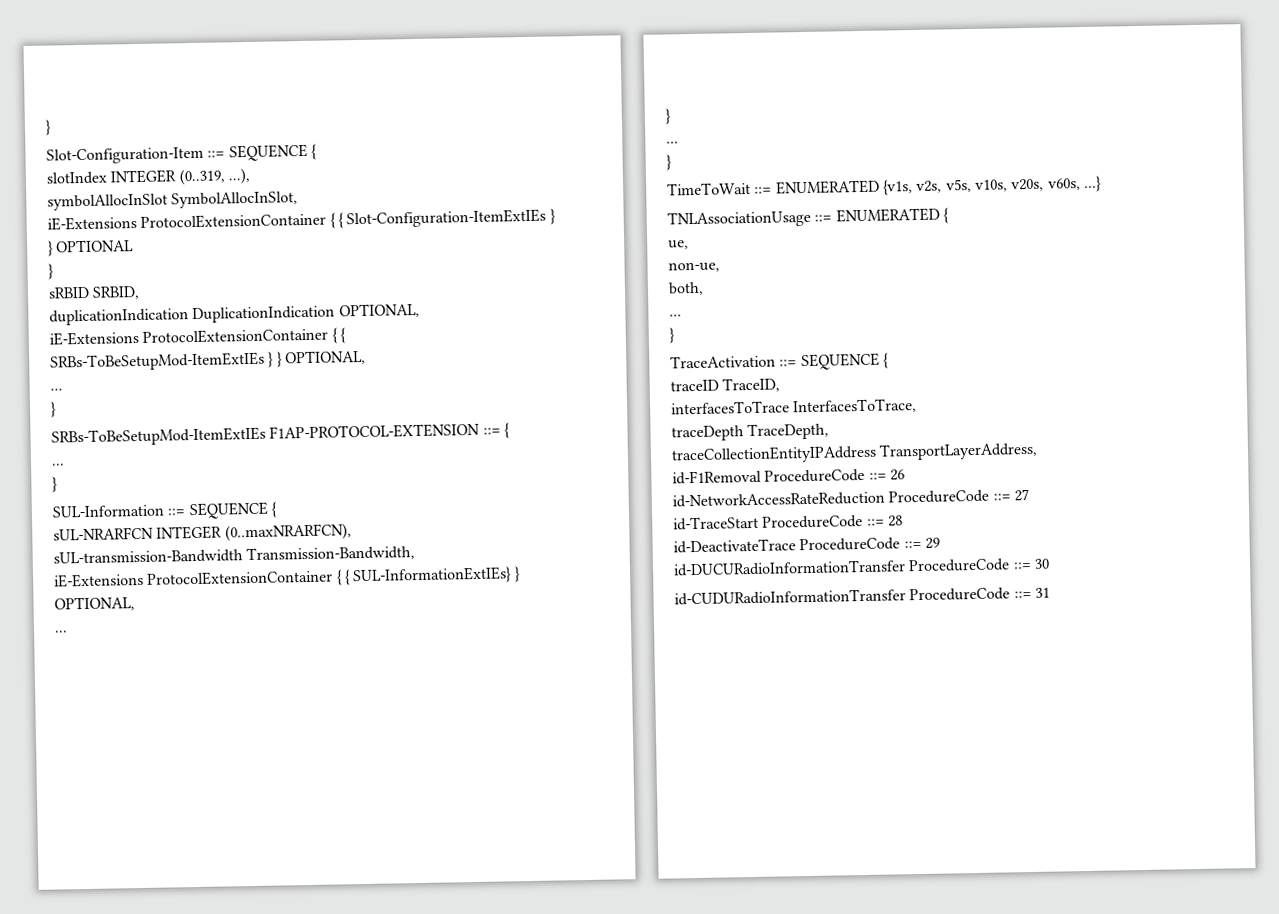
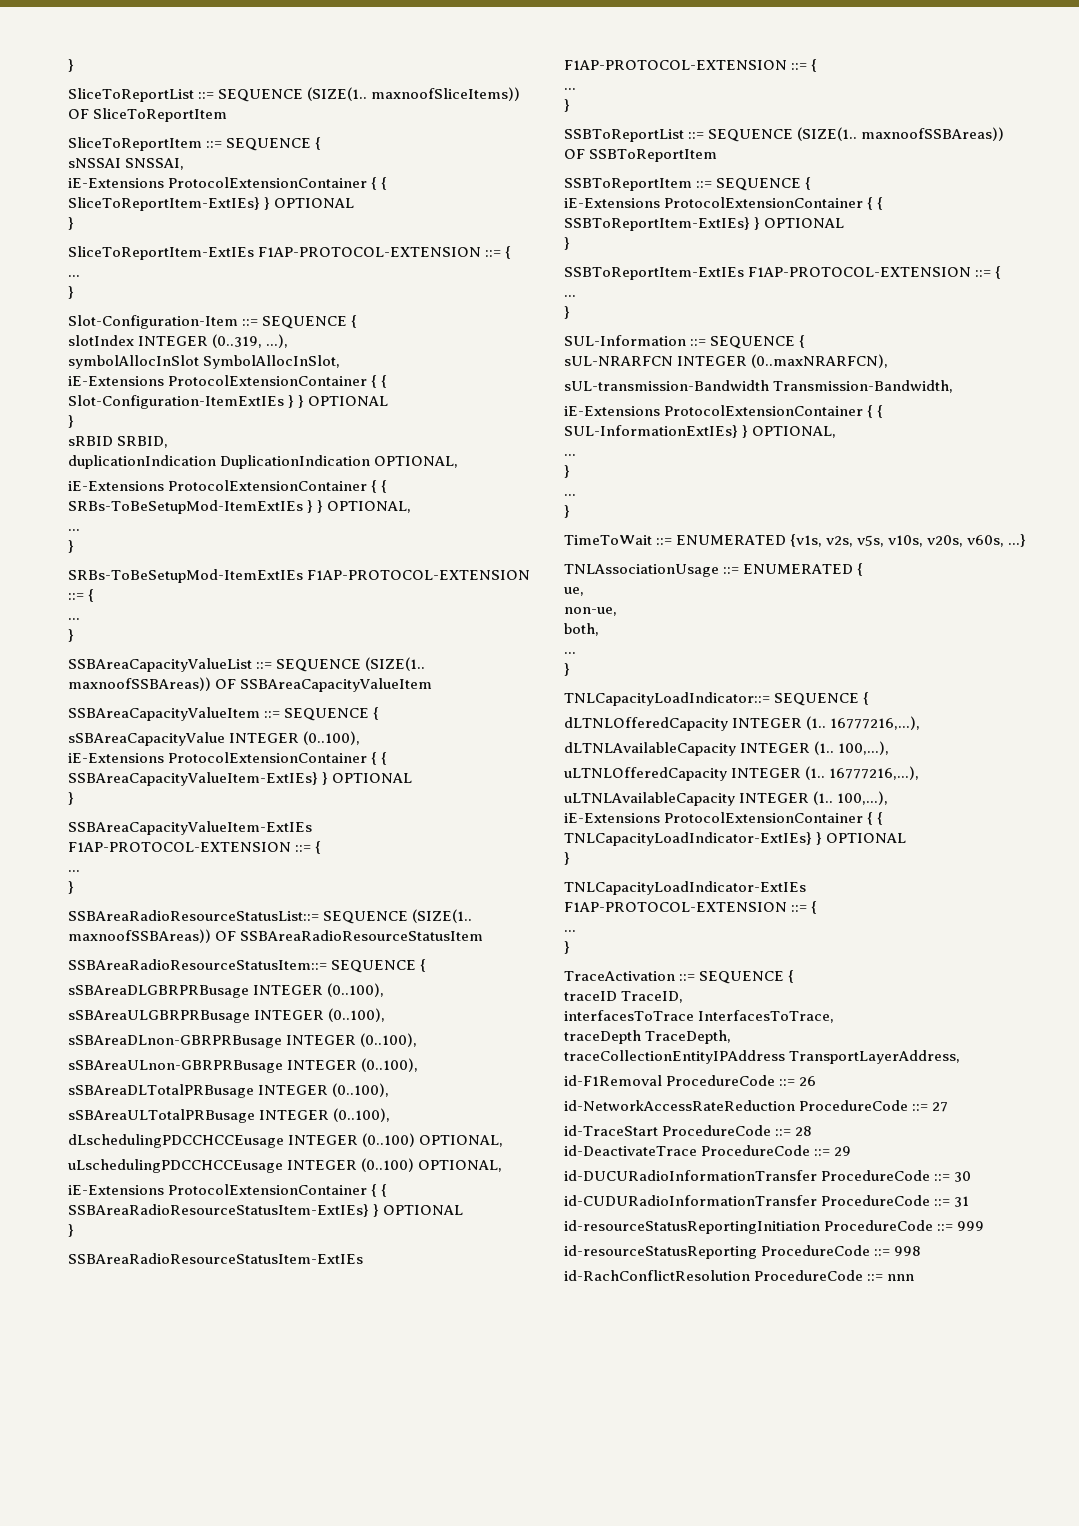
[45,119,52,136] } -> [68,59,74,72] [68,87,521,102] [68,108,228,122] [68,137,322,151] [68,158,185,170] [68,177,388,190] [68,197,355,211] [68,217,74,230] [68,246,512,260] [68,275,80,277] [68,286,74,299] } // SliceToReportList ::= SEQUENCE (SIZE(1.. maxnoofSliceItems)) OF SliceToReportItem // SliceToReportItem ::= SEQUENCE { // sNSSAI SNSSAI, // iE-Extensions ProtocolExtensionContainer { { SliceToReportItem-ExtIEs} } OPTIONAL // } // SliceToReportItem-ExtIEs F1AP-PROTOCOL-EXTENSION ::= { // ... // }
(58, 484) none -> [68,657,426,672] [68,677,433,692] [68,707,380,721] [68,731,361,746] [68,752,388,765] [68,772,413,786] [68,792,74,805] [68,821,312,835] [68,841,322,854] [68,870,80,872] [68,881,74,894] [68,909,473,924] [68,929,484,943] [68,959,427,973] [68,983,385,998] [68,1008,386,1023] [68,1033,418,1048] [68,1058,419,1073] [68,1083,390,1098] [68,1108,391,1123] [68,1133,504,1148] [68,1158,503,1173] [68,1184,388,1197] [68,1204,464,1217] [68,1224,74,1237] [68,1253,363,1264] [564,59,818,72] [564,88,576,90] [564,99,570,112] [564,127,1005,142] [564,149,718,162] [564,177,812,191] [564,197,884,210] [564,217,845,231] [564,237,570,250] [564,266,1002,280] [564,295,576,297] [564,306,570,319] // SSBAreaCapacityValueList ::= SEQUENCE (SIZE(1.. maxnoofSSBAreas)) OF SSBAreaCapacityValueItem // SSBAreaCapacityValueItem ::= SEQUENCE { // sSBAreaCapacityValue INTEGER (0..100), // iE-Extensions ProtocolExtensionContainer { { SSBAreaCapacityValueItem-ExtIEs} } OPTIONAL // } // SSBAreaCapacityValueItem-ExtIEs F1AP-PROTOCOL-EXTENSION ::= { // ... // } // SSBAreaRadioResourceStatusList::= SEQUENCE (SIZE(1.. maxnoofSSBAreas)) OF SSBAreaRadioResourceStatusItem // SSBAreaRadioResourceStatusItem::= SEQUENCE { // sSBAreaDLGBRPRBusage INTEGER (0..100), // sSBAreaULGBRPRBusage INTEGER (0..100), // sSBAreaDLnon-GBRPRBusage INTEGER (0..100), // sSBAreaULnon-GBRPRBusage INTEGER (0..100), // sSBAreaDLTotalPRBusage INTEGER (0..100), // sSBAreaULTotalPRBusage INTEGER (0..100), // dLschedulingPDCCHCCEusage INTEGER (0..100) OPTIONAL, // uLschedulingPDCCHCCEusage INTEGER (0..100) OPTIONAL, // iE-Extensions ProtocolExtensionContainer { { SSBAreaRadioResourceStatusItem-ExtIEs} } OPTIONAL // } // SSBAreaRadioResourceStatusItem-ExtIEs F1AP-PROTOCOL-EXTENSION ::= { // ... // } // SSBToReportList ::= SEQUENCE (SIZE(1.. maxnoofSSBAreas)) OF SSBToReportItem // SSBToReportItem ::= SEQUENCE { // iE-Extensions ProtocolExtensionContainer { { SSBToReportItem-ExtIEs} } OPTIONAL // } // SSBToReportItem-ExtIEs F1AP-PROTOCOL-EXTENSION ::= { // ... // }
(675, 335) none -> [564,692,870,706] [564,716,921,731] [564,741,890,756] [564,766,920,781] [564,791,889,806] [564,812,884,825] [564,832,907,846] [564,852,570,865] [564,881,806,895] [564,901,818,914] [564,930,576,932] [564,941,570,954] // TNLCapacityLoadIndicator::= SEQUENCE { // dLTNLOfferedCapacity INTEGER (1.. 16777216,...), // dLTNLAvailableCapacity INTEGER (1.. 100,...), // uLTNLOfferedCapacity INTEGER (1.. 16777216,...), // uLTNLAvailableCapacity INTEGER (1.. 100,...), // iE-Extensions ProtocolExtensionContainer { { TNLCapacityLoadIndicator-ExtIEs} } OPTIONAL // } // TNLCapacityLoadIndicator-ExtIEs F1AP-PROTOCOL-EXTENSION ::= { // ... // }
(1050, 592) none -> [564,1220,985,1234] [564,1245,922,1259] [564,1270,915,1281] // id-resourceStatusReportingInitiation ProcedureCode ::= 999 // id-resourceStatusReporting ProcedureCode ::= 998 // id-RachConflictResolution ProcedureCode ::= nnn

